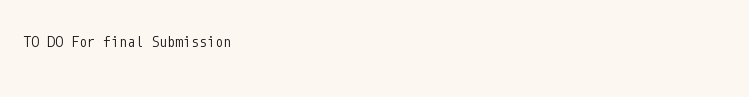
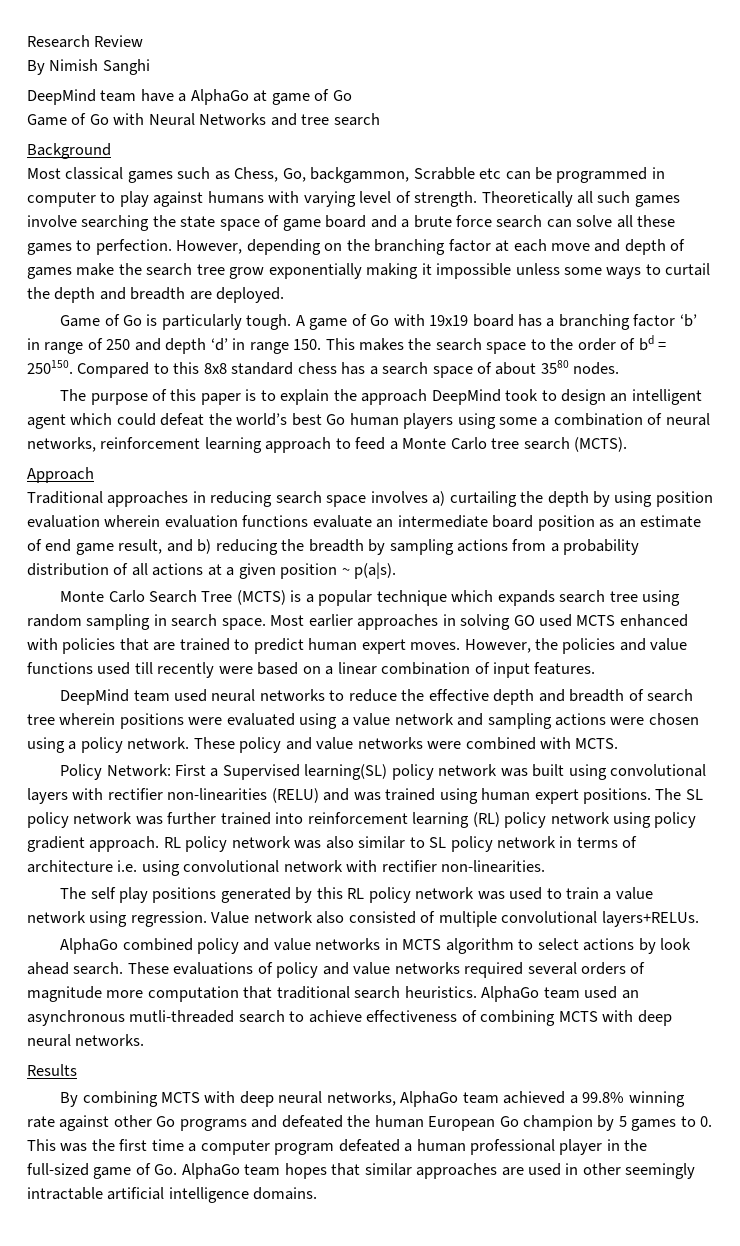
[23,36,231,47] TO DO For final Submission -> [27,35,144,48] [27,59,150,75] [27,89,352,105] [27,113,380,126] [27,143,111,159] [27,167,665,183] [27,191,680,207] [27,215,676,231] [27,239,686,255] [27,263,711,279] [27,287,285,303] [60,314,697,330] [27,335,667,354] [27,360,620,378] [60,389,702,405] [27,413,710,429] [27,437,628,453] [27,467,94,483] [27,491,713,507] [27,515,702,531] [27,539,640,555] [27,562,397,579] [60,590,680,606] [27,614,688,630] [27,638,688,654] [27,662,596,678] [60,689,693,705] [27,713,699,729] [27,737,619,753] [60,764,707,780] [27,788,703,804] [27,812,697,828] [27,836,638,852] [27,860,546,876] [60,887,653,903] [27,911,699,927] [60,938,691,954] [27,962,646,978] [27,986,639,1002] [27,1010,672,1026] [27,1034,145,1047] [27,1064,77,1076] [60,1091,685,1107] [27,1115,713,1131] [27,1139,648,1155] [27,1163,696,1179] [27,1187,318,1203] Research Review // By Nimish Sanghi // DeepMind team have a AlphaGo at game of Go // Game of Go with Neural Networks and tree search // Background // Most classical games such as Chess, Go, backgammon, Scrabble etc can be programmed in computer to play against humans with varying level of strength. Theoretically all such games involve searching the state space of game board and a brute force search can solve all these games to perfection. However, depending on the branching factor at each move and depth of games make the search tree grow exponentially making it impossible unless some ways to curtail the depth and breadth are deployed. // Game of Go is particularly tough. A game of Go with 19x19 board has a branching factor ‘b’ in range of 250 and depth ‘d’ in range 150. This makes the search space to the order of bd = 250150. Compared to this 8x8 standard chess has a search space of about 3580 nodes. // The purpose of this paper is to explain the approach DeepMind took to design an intelligent agent which could defeat the world’s best Go human players using some a combination of neural networks, reinforcement learning approach to feed a Monte Carlo tree search (MCTS). // Approach // Traditional approaches in reducing search space involves a) curtailing the depth by using position evaluation wherein evaluation functions evaluate an intermediate board position as an estimate of end game result, and b) reducing the breadth by sampling actions from a probability distribution of all actions at a given position ~ p(a|s). // Monte Carlo Search Tree (MCTS) is a popular technique which expands search tree using random sampling in search space. Most earlier approaches in solving GO used MCTS enhanced with policies that are trained to predict human expert moves. However, the policies and value functions used till recently were based on a linear combination of input features. // DeepMind team used neural networks to reduce the effective depth and breadth of search tree wherein positions were evaluated using a value network and sampling actions were chosen using a policy network. These policy and value networks were combined with MCTS. // Policy Network: First a Supervised learning(SL) policy network was built using convolutional layers with rectifier non-linearities (RELU) and was trained using human expert positions. The SL policy network was further trained into reinforcement learning (RL) policy network using policy gradient approach. RL policy network was also similar to SL policy network in terms of architecture i.e. using convolutional network with rectifier non-linearities. // The self play positions generated by this RL policy network was used to train a value network using regression. Value network also consisted of multiple convolutional layers+RELUs. // AlphaGo combined policy and value networks in MCTS algorithm to select actions by look ahead search. These evaluations of policy and value networks required several orders of magnitude more computation that traditional search heuristics. AlphaGo team used an asynchronous mutli-threaded search to achieve effectiveness of combining MCTS with deep neural networks. // Results // By combining MCTS with deep neural networks, AlphaGo team achieved a 99.8% winning rate against other Go programs and defeated the human European Go champion by 5 games to 0. This was the first time a computer program defeated a human professional player in the full-sized game of Go. AlphaGo team hopes that similar approaches are used in other seemingly intractable artificial intelligence domains.

